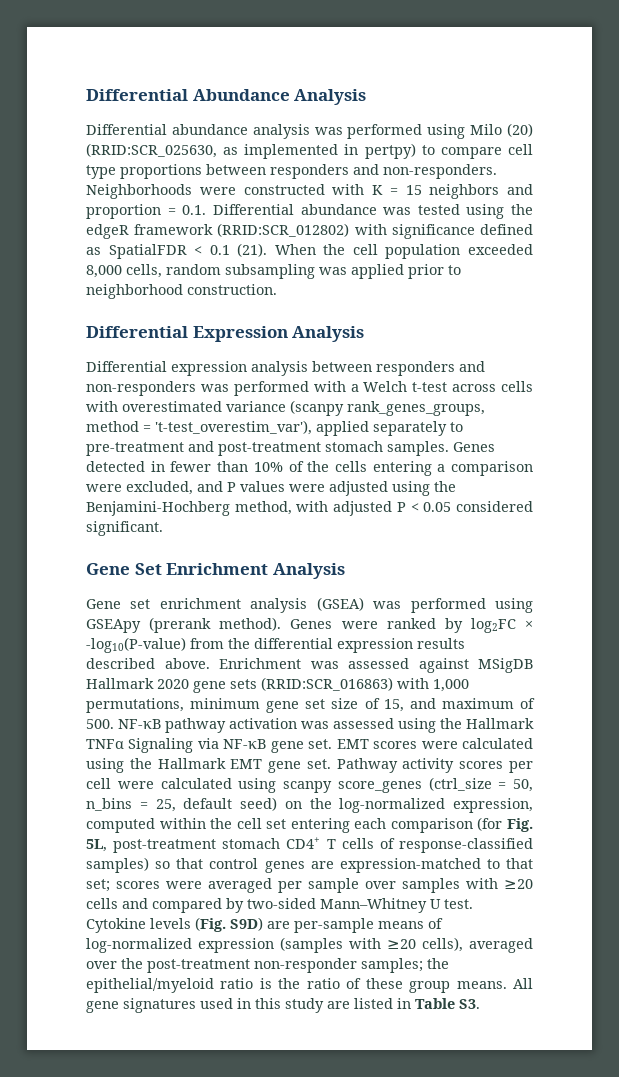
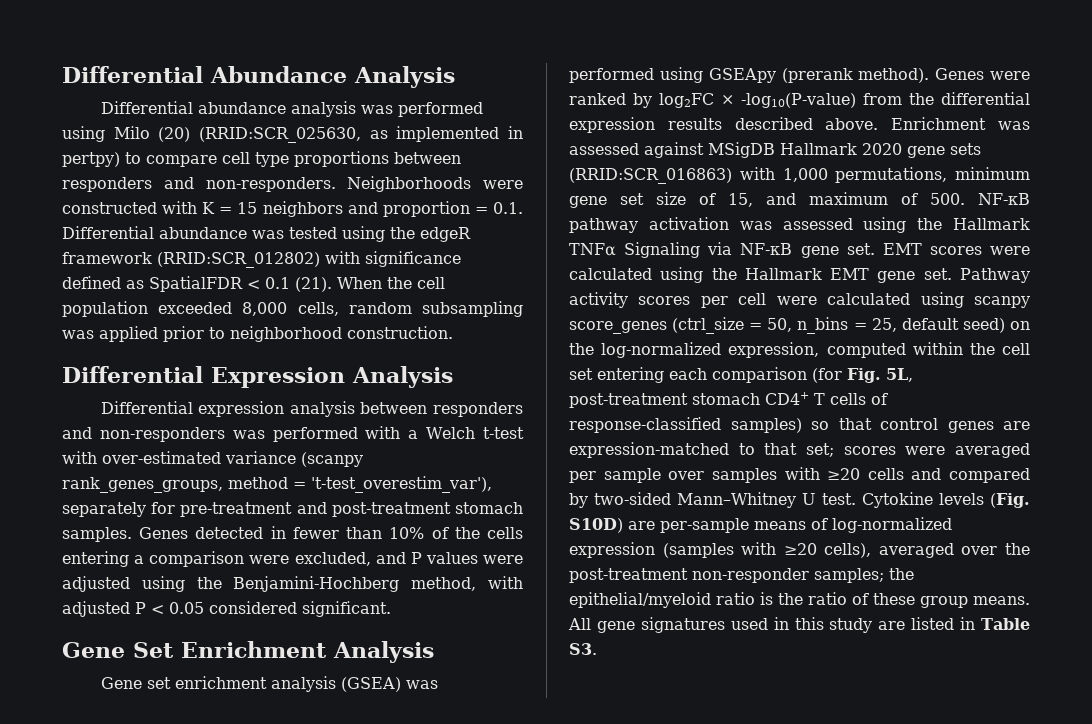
[452,381,533,392] [86,401,222,412] across cells with overestimated -> [62,451,221,464] with over-estimated
[316,421,463,436] applied separately to -> [62,502,176,517] separately for
[230,917,263,931] S9D) -> [569,518,623,533] S10D)

